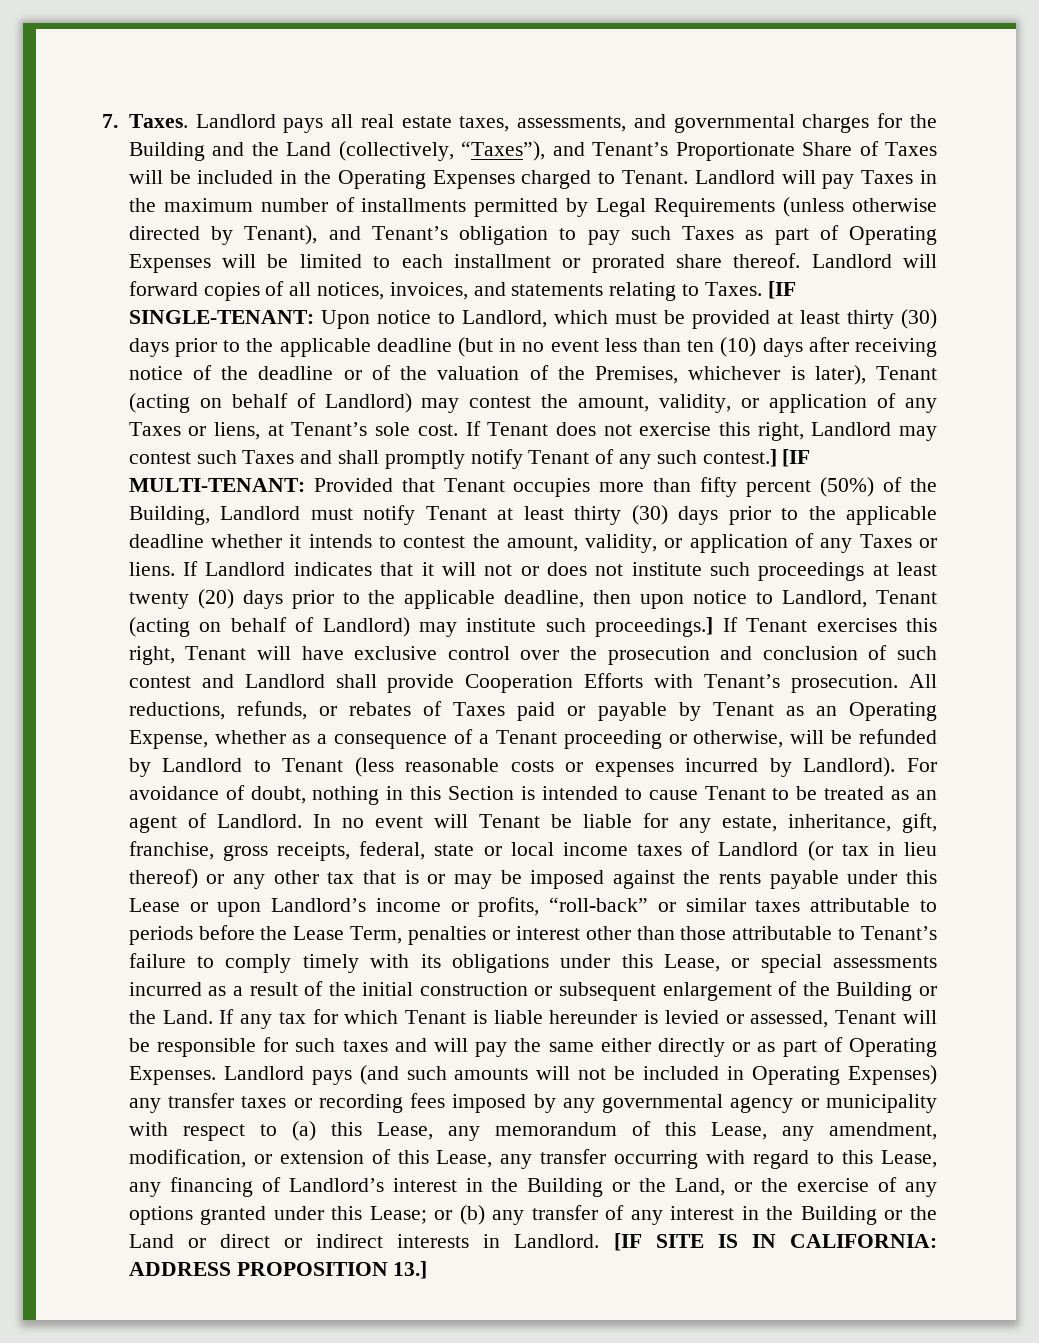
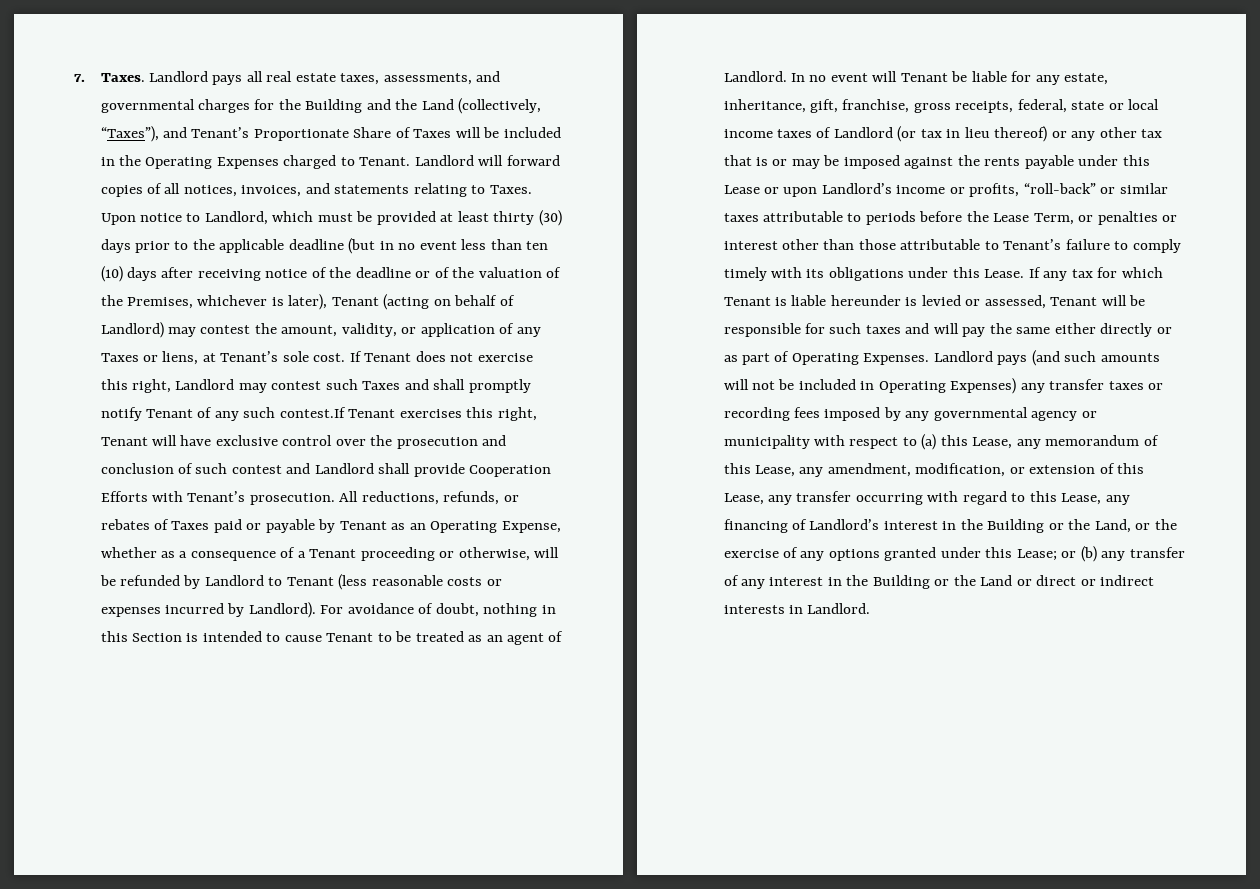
[822,170,938,189] [128,197,937,217] [128,225,937,245] [128,253,937,273] pay Taxes in the maximum number of installments permitted by Legal Requirements (unless otherwise directed by Tenant), and Tenant’s obligation to pay such Taxes as part of Operating Expenses will be limited to each installment or prorated share thereof. Landlord will -> (504, 160) none
[767,281,796,299] [128,310,314,324] [IF SINGLE-TENANT: -> (532, 189) none
[702,449,811,467] [128,477,937,497] [128,505,938,525] [128,533,938,553] [128,561,938,581] [128,589,938,609] [128,617,738,637] contest.] [IF MULTI-TENANT: Provided that Tenant occupies more than fifty percent (50%) of the Building, Landlord must notify Tenant at least thirty (30) days prior to the applicable deadline whether it intends to contest the amount, validity, or application of any Taxes or liens. If Landlord indicates that it will not or does not institute such proceedings at least twenty (20) days prior to the applicable deadline, then upon notice to Landlord, Tenant (acting on behalf of Landlord) may institute such proceedings.] If -> [279,407,346,418] contest.If
(403, 935) none -> [1078,215,1094,222] or
[663,954,937,973] [128,981,937,1001] [128,1010,213,1024] Lease, or special assessments incurred as a result of the initial construction or subsequent enlargement of the Building or the Land. -> [984,269,1025,278] Lease.
[613,1233,937,1251] [128,1261,428,1279] [IF SITE IS IN CALIFORNIA: ADDRESS PROPOSITION 13.] -> (871, 608) none

